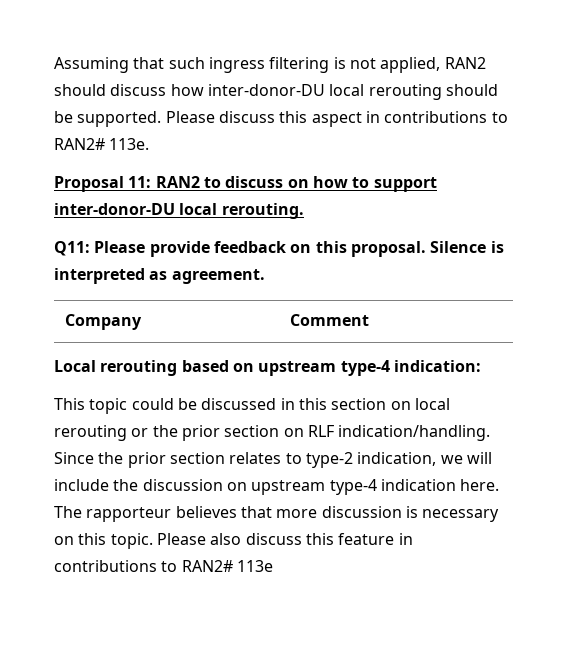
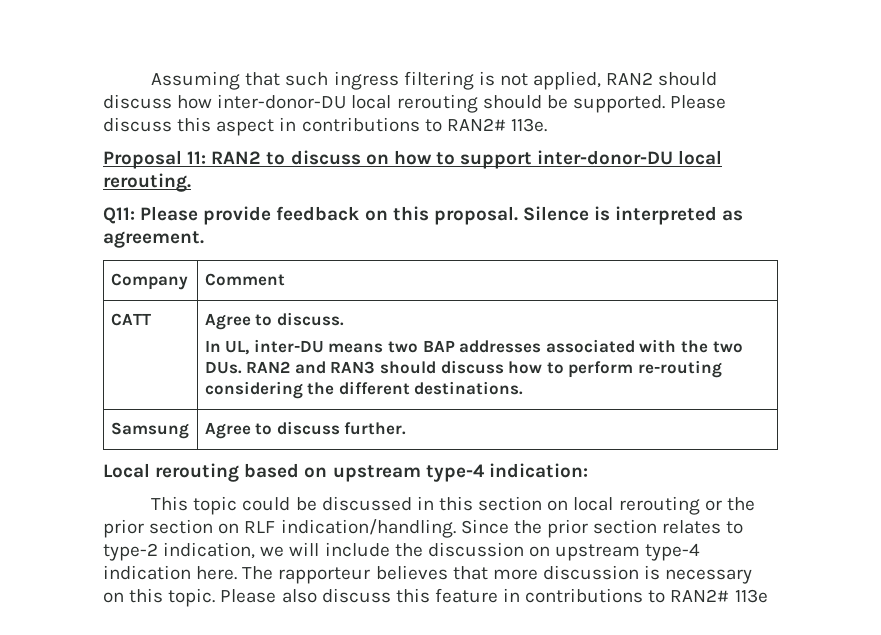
(370, 320) none -> [110,313,151,326] [204,312,344,330] [204,339,743,355] [204,360,723,378] [204,381,524,399] [110,422,189,439] [204,421,407,439] // CATT | Agree to discuss. // In UL, inter-DU means two BAP addresses associated with the two DUs. RAN2 and RAN3 should discuss how to perform re-routing considering the different destinations. // Samsung | Agree to discuss further.

